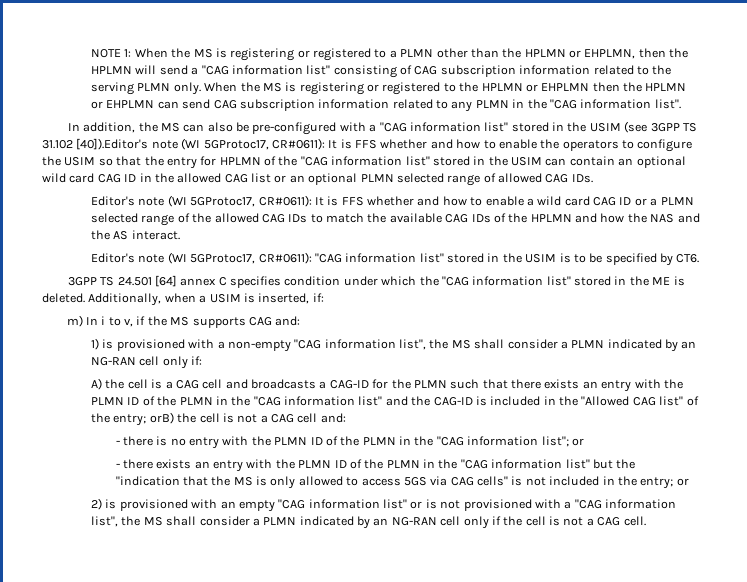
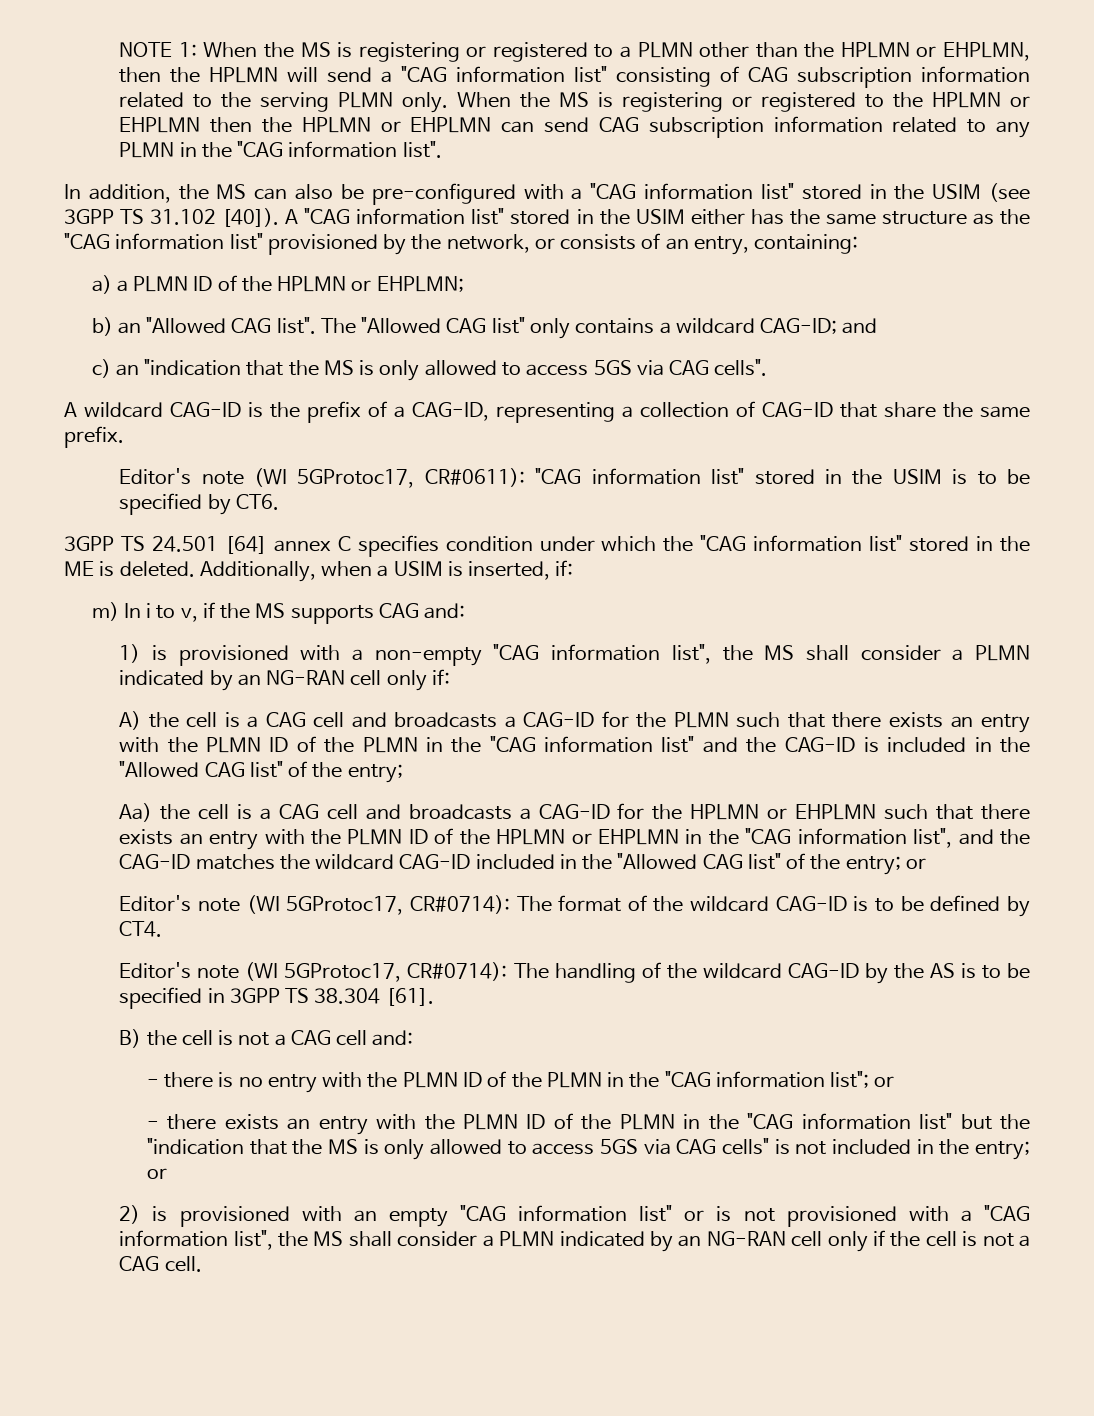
[76,138,693,152] [42,156,686,169] [42,173,593,186] [91,195,694,207] [91,213,700,226] [91,230,180,240] [40]).Editor's note (WI 5GProtoc17, CR#0611): It is FFS whether and how to enable the operators to configure the USIM so that the entry for HPLMN of the "CAG information list" stored in the USIM can contain an optional wild card CAG ID in the allowed CAG list or an optional PLMN selected range of allowed CAG IDs. // Editor's note (WI 5GProtoc17, CR#0611): It is FFS whether and how to enable a wild card CAG ID or a PLMN selected range of the allowed CAG IDs to match the available CAG IDs of the HPLMN and how the NAS and the AS interact. -> [222,208,1031,227] [64,233,859,255] [91,275,464,294] [91,317,878,339] [91,359,768,381] [64,401,1031,423] [64,426,124,448] [40]). A "CAG information list" stored in the USIM either has the same structure as the "CAG information list" provisioned by the network, or consists of an entry, containing: // a) a PLMN ID of the HPLMN or EHPLMN; // b) an "Allowed CAG list". The "Allowed CAG list" only contains a wildcard CAG-ID; and // c) an "indication that the MS is only allowed to access 5GS via CAG cells". // A wildcard CAG-ID is the prefix of a CAG-ID, representing a collection of CAG-ID that share the same prefix.
[149,412,174,424] orB) -> [119,803,1031,822] [119,828,1030,850] [119,853,926,875] [119,895,1030,917] [119,921,163,937] [119,962,1031,984] [119,987,434,1009] [119,1029,142,1048] // Aa) the cell is a CAG cell and broadcasts a CAG-ID for the HPLMN or EHPLMN such that there exists an entry with the PLMN ID of the HPLMN or EHPLMN in the "CAG information list", and the CAG-ID matches the wildcard CAG-ID included in the "Allowed CAG list" of the entry; or // Editor's note (WI 5GProtoc17, CR#0714): The format of the wildcard CAG-ID is to be defined by CT4. // Editor's note (WI 5GProtoc17, CR#0714): The handling of the wildcard CAG-ID by the AS is to be specified in 3GPP TS 38.304 [61]. // B)

